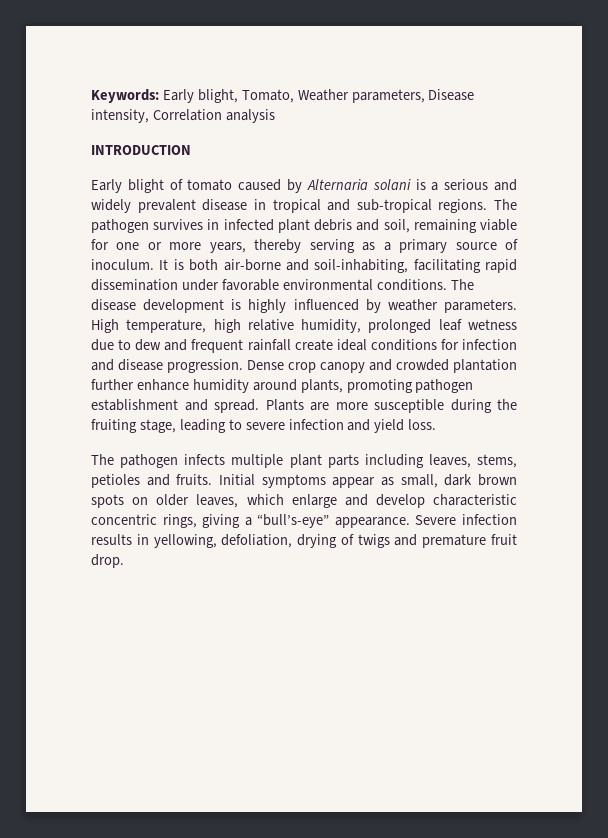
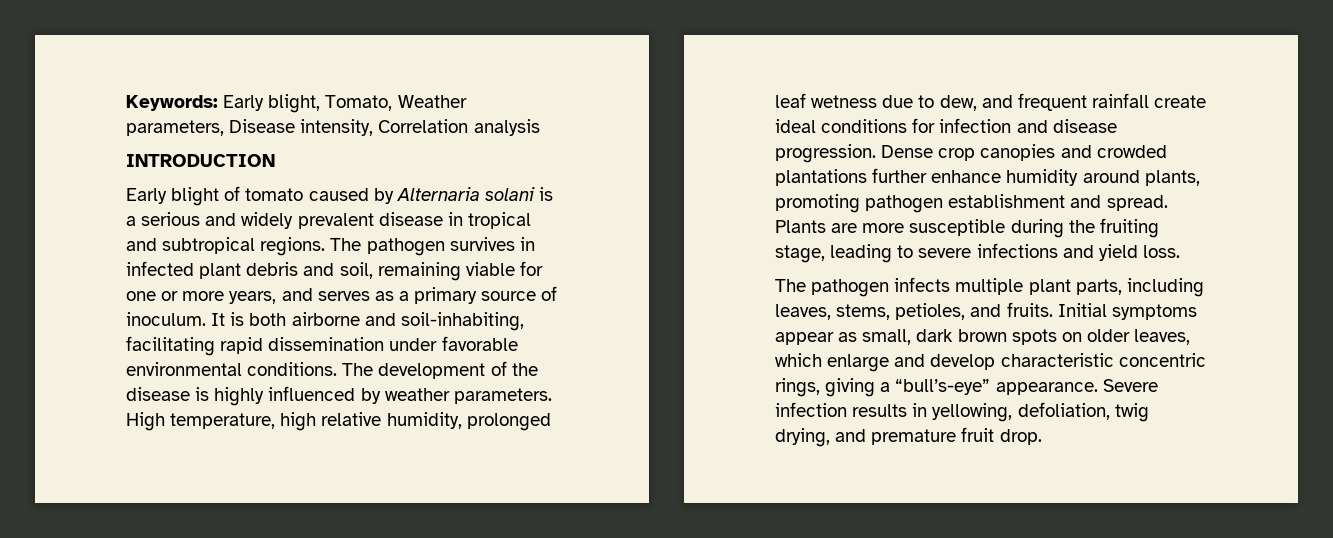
[356,199,432,213] sub-tropical -> [162,237,256,254] subtropical
[254,239,355,253] thereby serving -> [281,288,370,301] and serves
[223,259,281,271] air-borne -> [291,312,360,326] airborne
[91,299,225,313] disease development -> [378,361,538,379] [126,387,190,401] development of the disease
[135,339,162,351] dew -> [939,95,977,111] dew,
[320,362,365,373] canopy -> [980,144,1056,161] canopies
[453,359,517,373] plantation -> [775,169,867,186] plantations
[288,419,344,430] infection -> [976,243,1058,258] infections
[327,454,359,468] parts -> [1075,279,1122,295] parts,
[91,474,140,488] petioles -> [895,303,966,320] petioles,
[297,534,390,548] drying of twigs -> [1114,403,1149,422] [775,428,830,447] twig drying,

